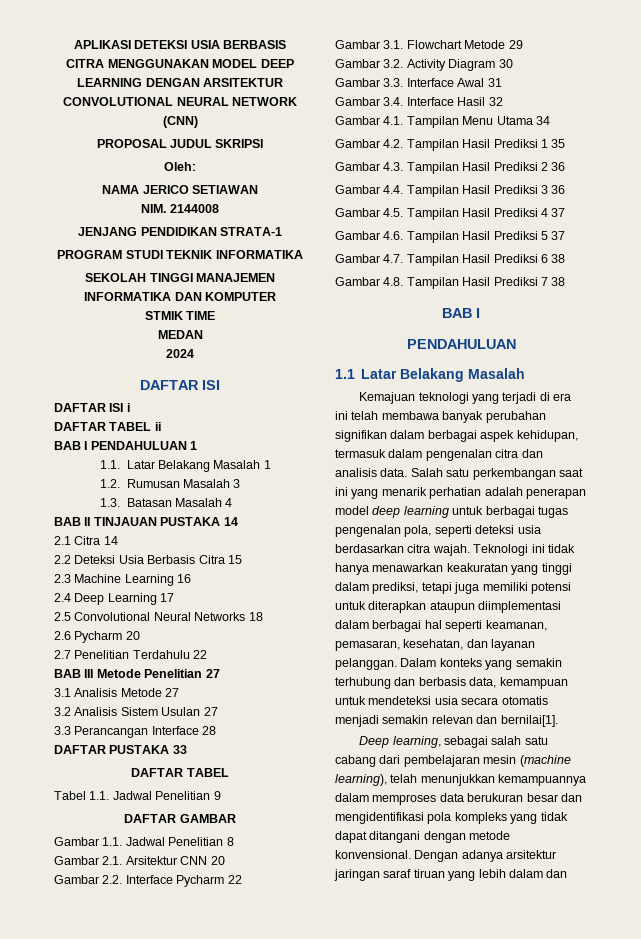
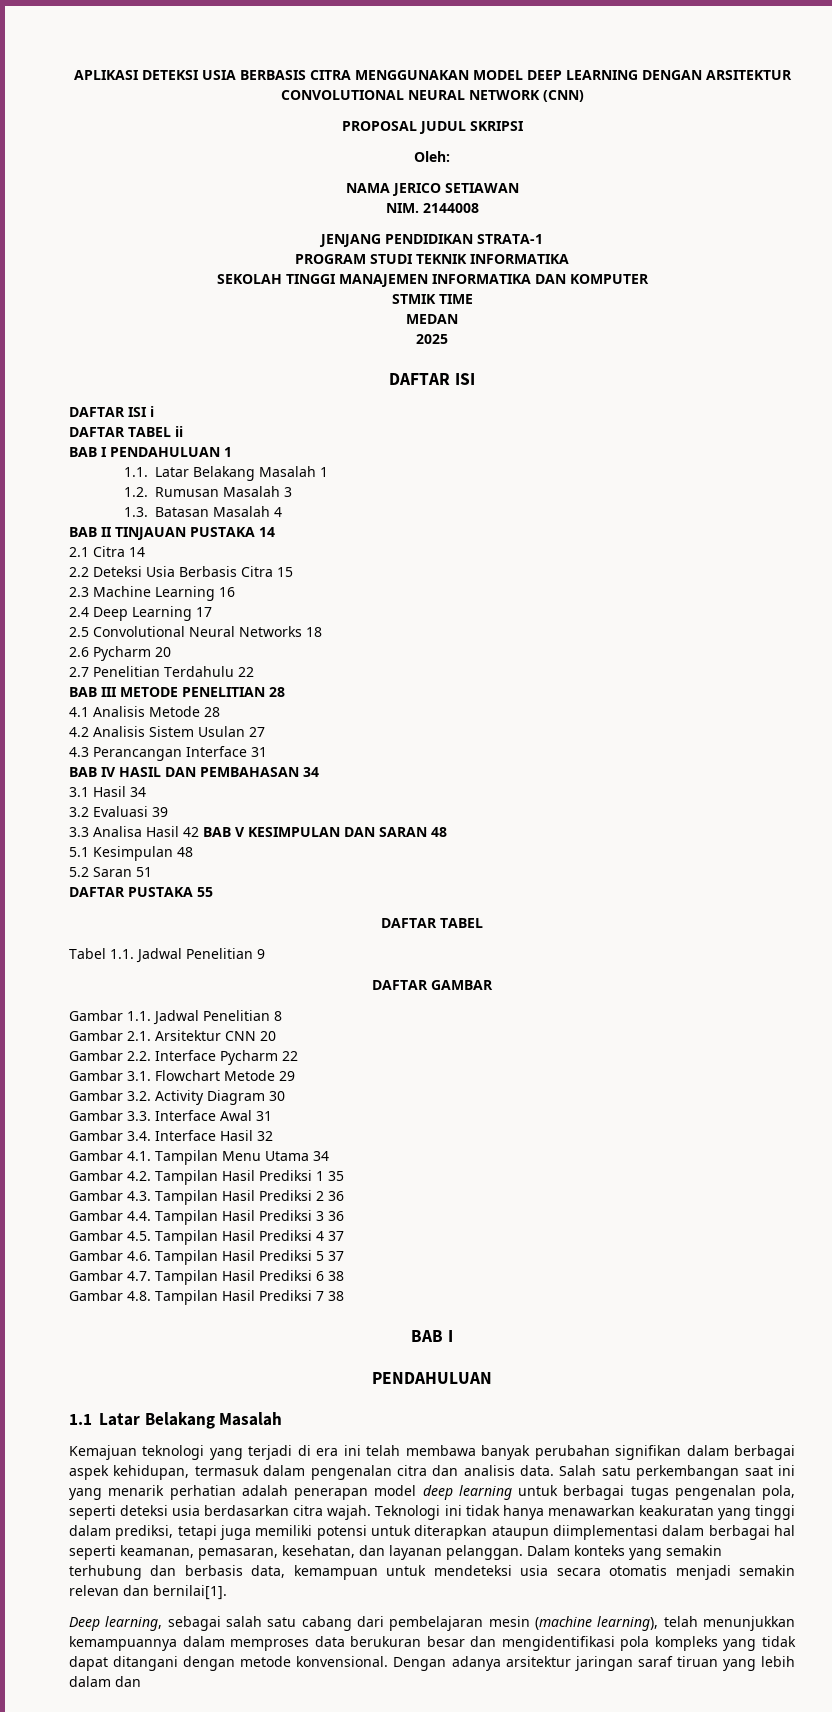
[166,349,194,358] 2024 -> [416,334,448,344] 2025
[96,669,220,678] [54,688,180,697] [54,707,71,716] Metode Penelitian 27 // 3.1 Analisis Metode 27 // 3.2 -> [120,687,285,697] [69,706,220,717] [69,727,89,737] METODE PENELITIAN 28 // 4.1 Analisis Metode 28 // 4.2
[54,726,71,735] 3.3 -> [69,747,89,757] 4.3
[202,726,217,735] 28 -> [251,747,267,757] [69,767,319,777] [69,786,146,797] [69,806,168,817] [69,826,447,837] [69,846,193,861] [69,867,152,877] 31 // BAB IV HASIL DAN PEMBAHASAN 34 // 3.1 Hasil 34 // 3.2 Evaluasi 39 // 3.3 Analisa Hasil 42 BAB V KESIMPULAN DAN SARAN 48 // 5.1 Kesimpulan 48 // 5.2 Saran 51
[172,745,187,754] 33 -> [197,887,213,897] 55

